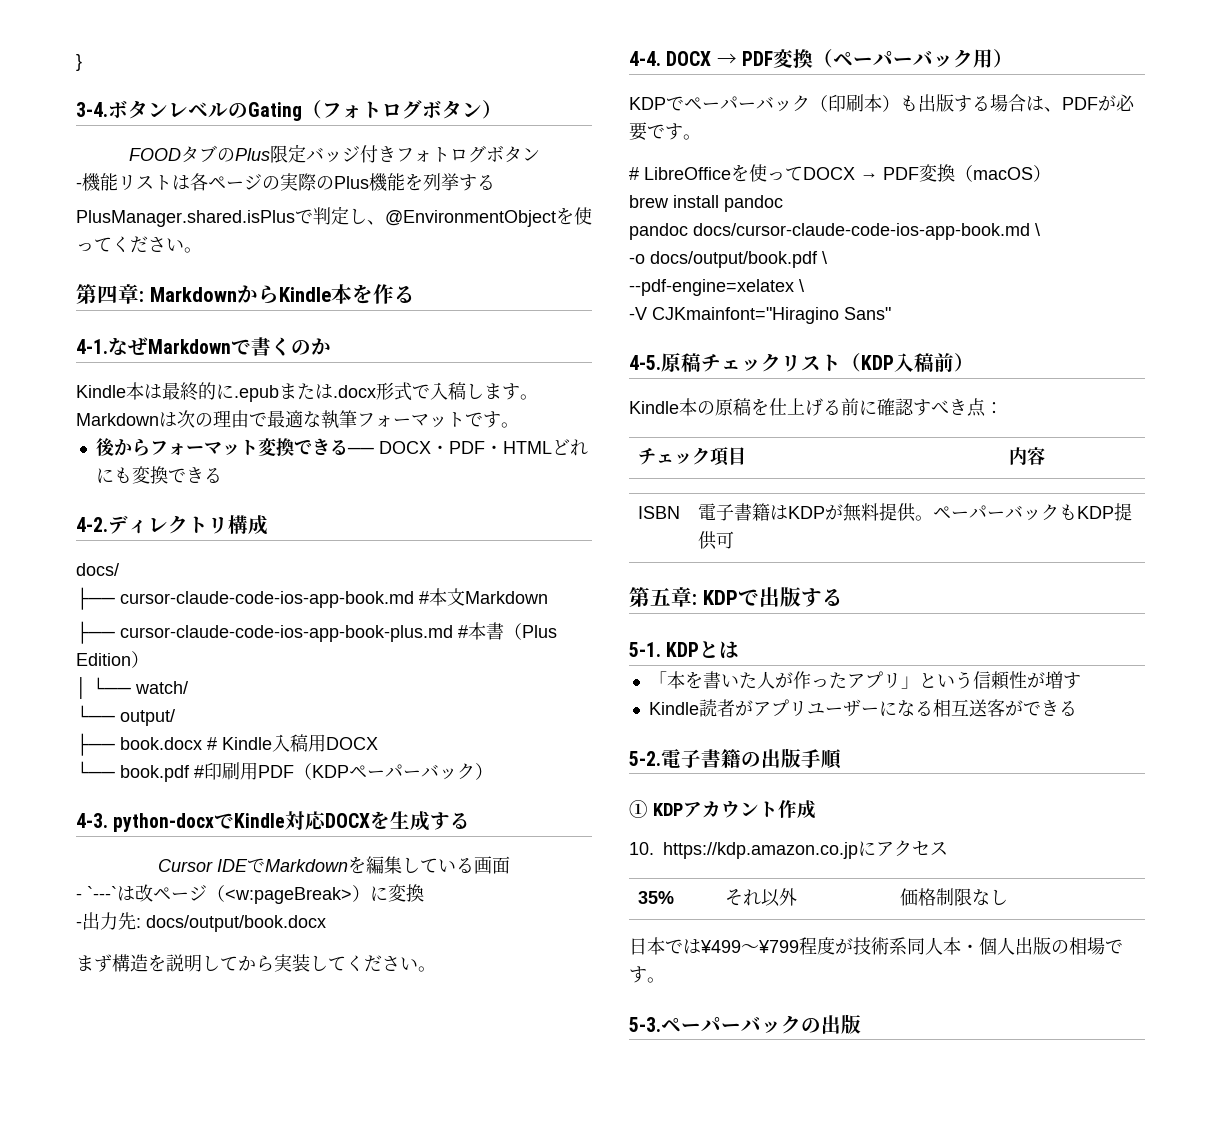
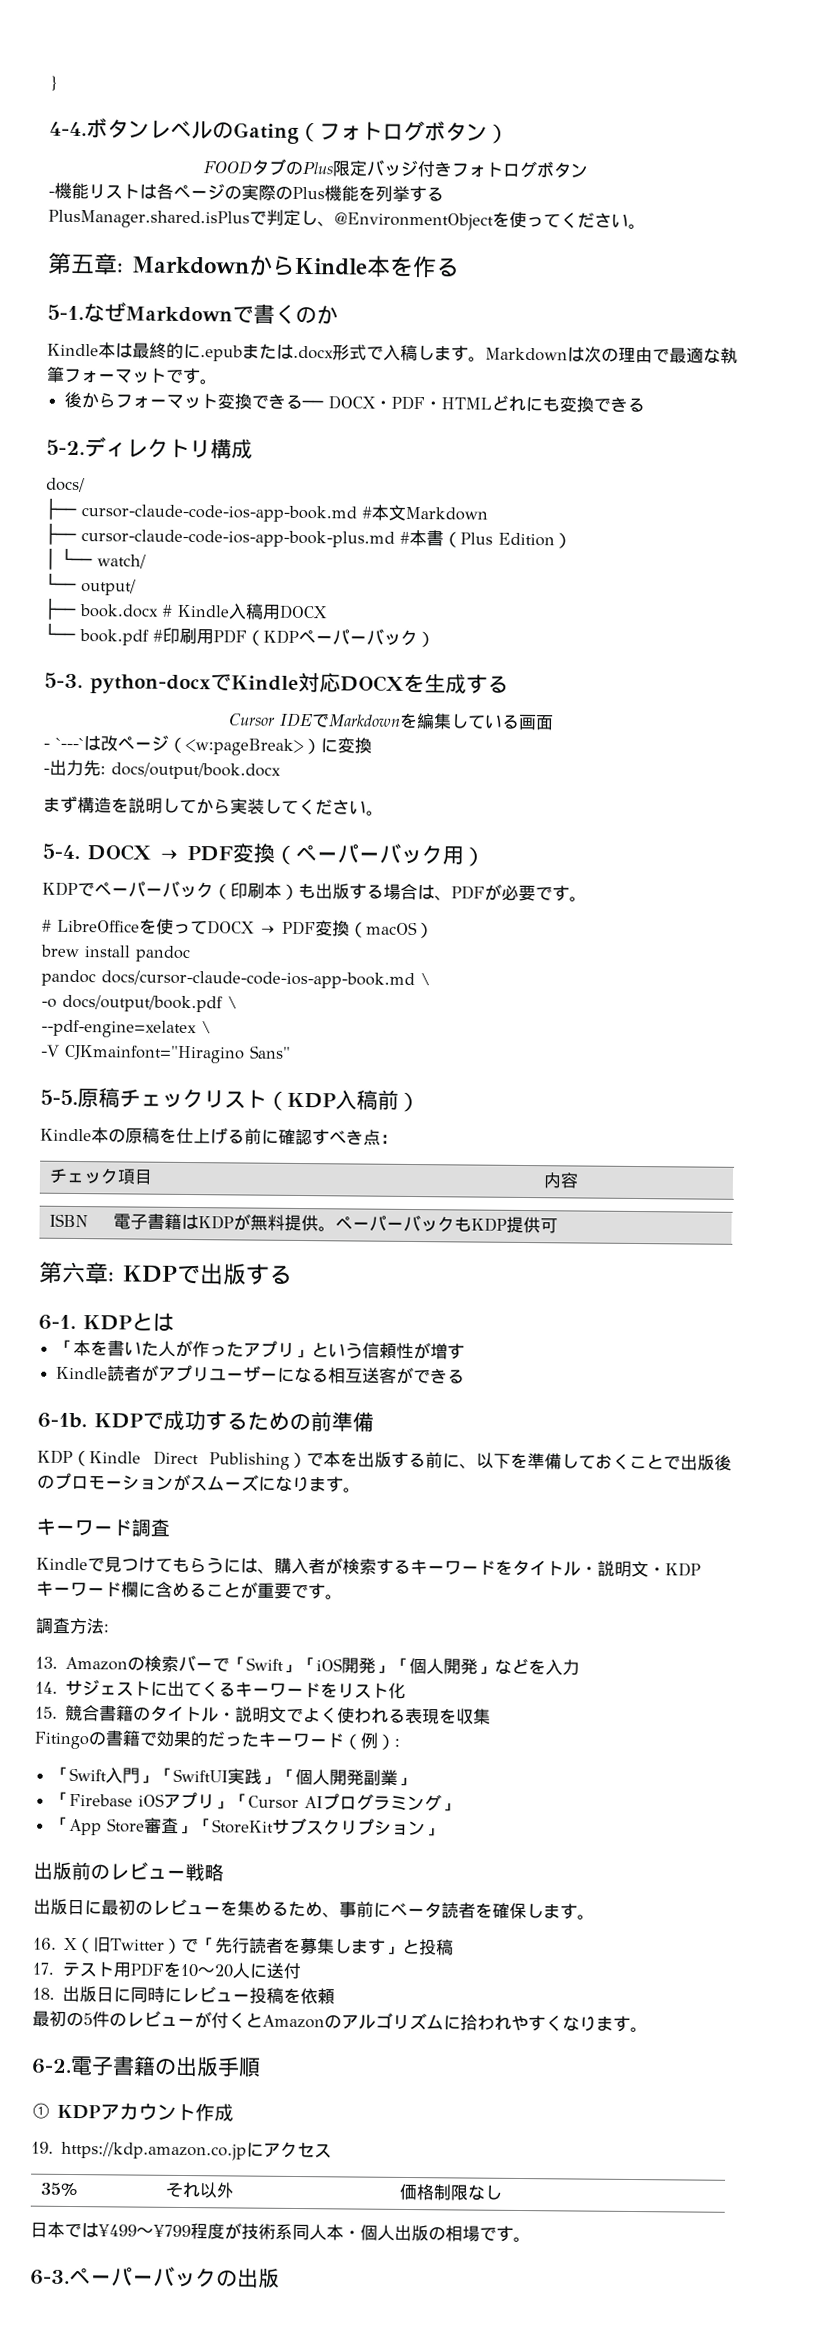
[76,102,108,117] 3-4. -> [49,121,87,137] 4-4.
[97,285,118,304] 四 -> [70,253,95,275] 五
[76,339,108,354] 4-1. -> [47,304,84,321] 5-1.
[76,517,108,532] 4-2. -> [46,439,85,456] 5-2.
[76,813,108,828] 4-3. -> [44,672,83,689] 5-3.
[629,51,661,66] 4-4. -> [42,843,80,860] 5-4.
[629,355,661,370] 4-5. -> [40,1089,78,1106] 5-5.
[650,588,671,606] 五 -> [62,1261,86,1284] 六
[629,642,661,657] 5-1. -> [38,1314,76,1331] 6-1.
[629,751,661,766] 5-2. -> [37,1410,374,1432] [37,1449,732,1471] [37,1472,361,1493] [36,1518,170,1537] [36,1556,701,1578] [36,1580,343,1600] [35,1617,109,1635] [35,1654,581,1676] [35,1679,407,1699] [35,1704,492,1725] [34,1730,400,1750] [52,1766,416,1787] [52,1791,460,1812] [52,1816,444,1837] [33,1861,224,1882] [33,1898,595,1920] [33,1937,455,1956] [32,1961,301,1980] [32,1985,336,2005] [32,2010,648,2033] [31,2058,72,2075] 6-1b. KDPで成功するための前準備 // KDP（Kindle Direct Publishing）で本を出版する前に、以下を準備しておくことで出版後のプロモーションがスムーズになります。 // キーワード調査 // Kindleで見つけてもらうには、購入者が検索するキーワードをタイトル・説明文・KDPキーワード欄に含めることが重要です。 // 調査方法: // 13. Amazonの検索バーで「Swift」「iOS開発」「個人開発」などを入力 // 14.サジェストに出てくるキーワードをリスト化 // 15.競合書籍のタイトル・説明文でよく使われる表現を収集 // Fitingoの書籍で効果的だったキーワード（例）: // 「Swift入門」「SwiftUI実践」「個人開発副業」 // 「Firebase iOSアプリ」「Cursor AIプログラミング」 // 「App Store審査」「StoreKitサブスクリプション」 // 出版前のレビュー戦略 // 出版日に最初のレビューを集めるため、事前にベータ読者を確保します。 // 16. X（旧Twitter）で「先行読者を募集します」と投稿 // 17.テスト用PDFを10〜20人に送付 // 18.出版日に同時にレビュー投稿を依頼 // 最初の5件のレビューが付くとAmazonのアルゴリズムに拾われやすくなります。 // 6-2.
[629,842,654,855] 10. -> [31,2141,54,2154] 19.
[629,1017,661,1032] 5-3. -> [30,2269,70,2285] 6-3.

